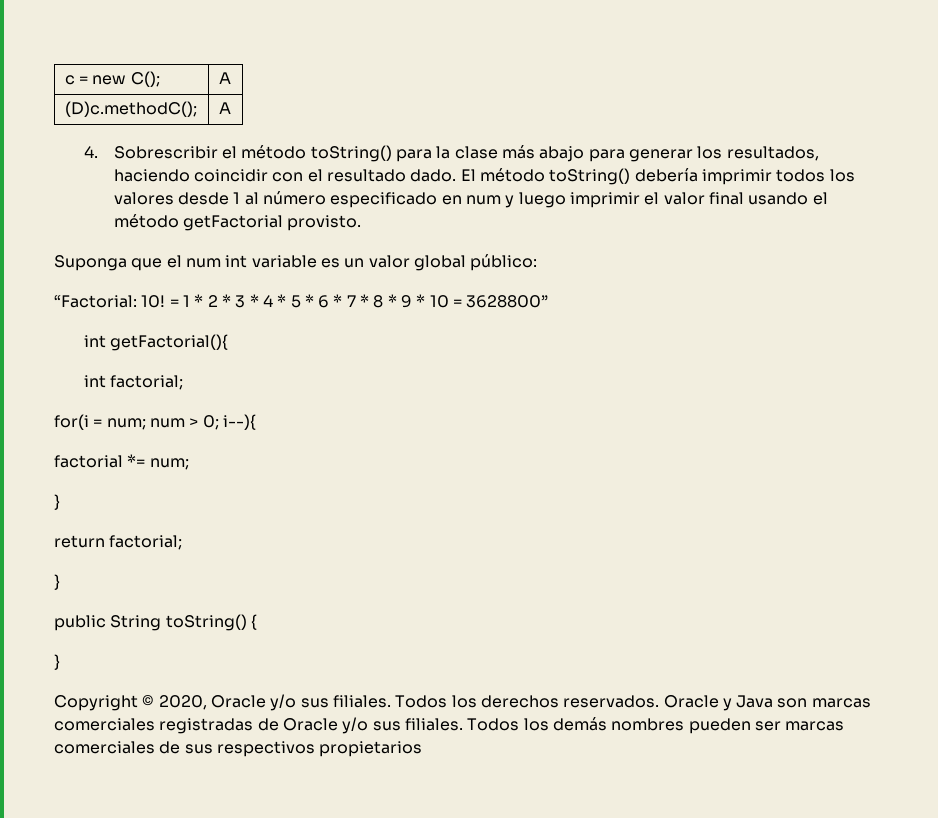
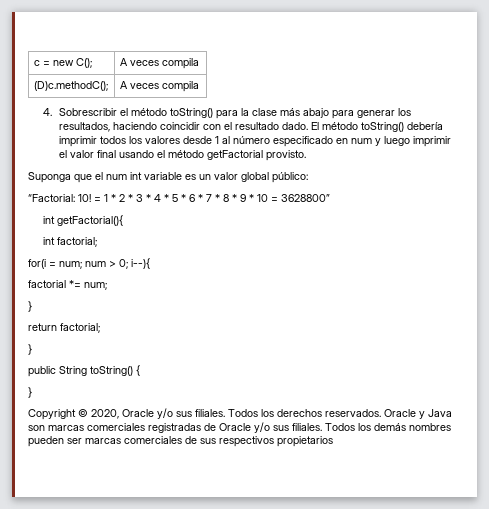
(231, 78) none -> [129,58,199,69] veces compila
(231, 108) none -> [129,81,199,92] veces compila

